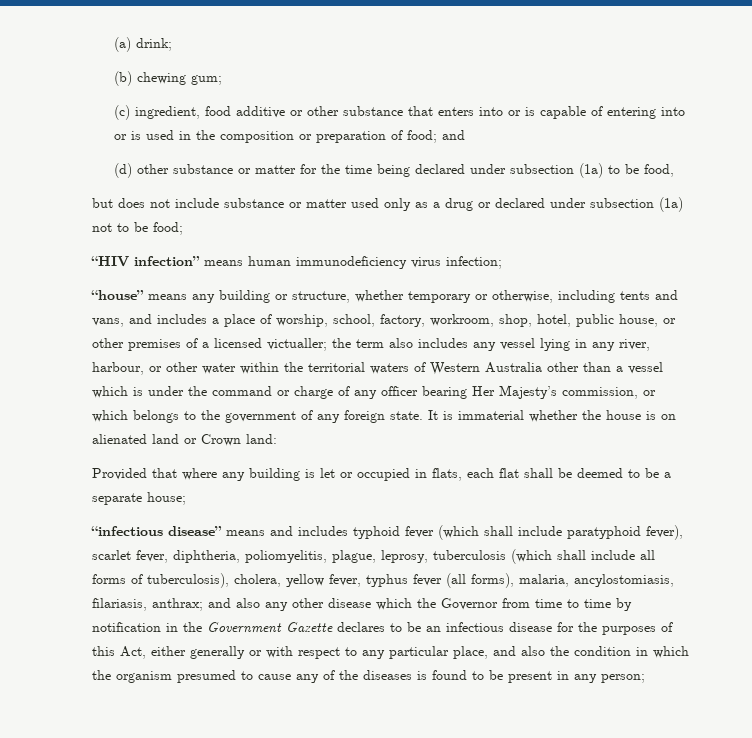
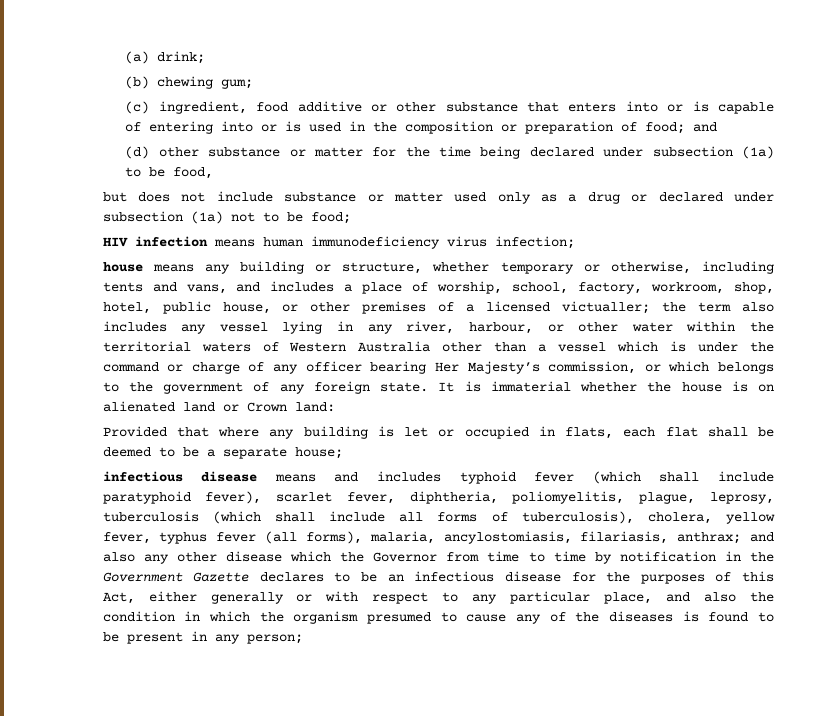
[90,256,200,267] “HIV infection” -> [102,236,208,247] HIV infection
[90,290,144,300] “house” -> [102,262,143,272] house
[90,526,222,536] “infectious disease” -> [102,471,258,482] infectious disease

